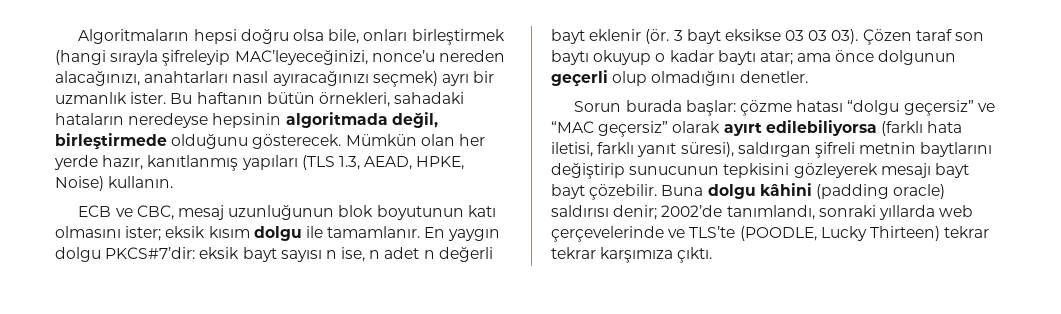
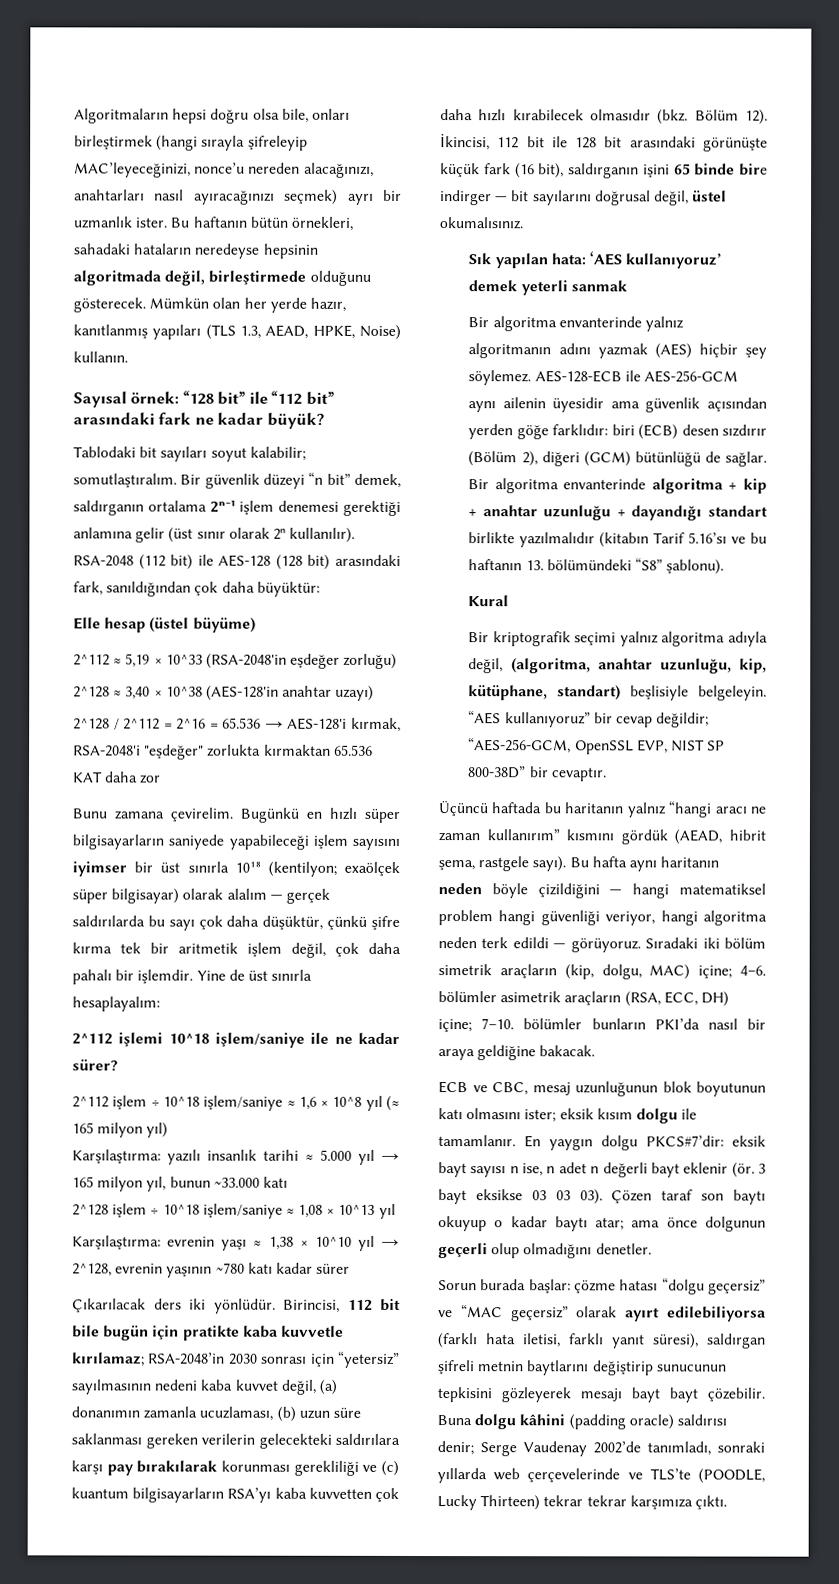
(174, 182) none -> [73,390,334,408] [73,412,325,429] [73,446,306,462] [73,471,401,489] [73,499,402,516] [73,527,356,543] [73,554,401,570] [73,581,320,597] [73,617,256,633] [73,653,398,669] [73,685,375,701] [73,717,401,732] [73,744,373,760] [73,771,162,784] [72,807,400,823] [72,834,400,850] [72,861,400,877] [72,888,330,904] [72,915,400,931] [72,942,401,958] [72,969,313,985] [72,996,160,1012] [72,1032,400,1048] [72,1059,118,1072] [72,1095,401,1111] [72,1122,169,1138] [72,1149,400,1165] [72,1176,288,1192] [72,1203,396,1219] [72,1235,400,1251] [72,1262,351,1278] [72,1298,401,1314] [72,1325,344,1341] [71,1350,400,1368] [71,1379,337,1395] [71,1406,361,1422] [71,1433,400,1449] [71,1460,399,1476] [71,1487,399,1503] [440,109,768,125] [440,134,768,152] [440,163,768,179] [440,190,728,206] [439,217,524,230] [468,251,722,269] [468,280,627,296] [468,316,685,332] [468,343,767,359] [468,370,739,386] [468,397,767,413] [468,424,767,440] [468,451,767,467] [468,478,767,494] [468,505,768,521] [468,532,767,548] [468,557,725,575] [468,595,510,607] [468,631,768,647] [468,658,767,674] [468,685,767,701] [468,710,710,728] [468,737,726,755] [468,766,607,782] [438,800,766,818] [438,829,766,845] [438,856,720,872] [438,883,766,899] [438,910,767,926] [438,937,766,953] [438,964,766,980] [438,991,729,1007] [438,1018,766,1033] [438,1045,596,1061] // Sayısal örnek: “128 bit” ile “112 bit” arasındaki fark ne kadar büyük? // Tablodaki bit sayıları soyut kalabilir; somutlaştıralım. Bir güvenlik düzeyi “n bit” demek, saldırganın ortalama 2ⁿ⁻¹ işlem denemesi gerektiği anlamına gelir (üst sınır olarak 2ⁿ kullanılır). RSA-2048 (112 bit) ile AES-128 (128 bit) arasındaki fark, sanıldığından çok daha büyüktür: // Elle hesap (üstel büyüme) // 2^112 ≈ 5,19 × 10^33 (RSA-2048'in eşdeğer zorluğu) // 2^128 ≈ 3,40 × 10^38 (AES-128'in anahtar uzayı) // 2^128 / 2^112 = 2^16 = 65.536 → AES-128'i kırmak, RSA-2048'i "eşdeğer" zorlukta kırmaktan 65.536 KAT daha zor // Bunu zamana çevirelim. Bugünkü en hızlı süper bilgisayarların saniyede yapabileceği işlem sayısını iyimser bir üst sınırla 10¹⁸ (kentilyon; exaölçek süper bilgisayar) olarak alalım — gerçek saldırılarda bu sayı çok daha düşüktür, çünkü şifre kırma tek bir aritmetik işlem değil, çok daha pahalı bir işlemdir. Yine de üst sınırla hesaplayalım: // 2^112 işlemi 10^18 işlem/saniye ile ne kadar sürer? // 2^112 işlem ÷ 10^18 işlem/saniye ≈ 1,6 × 10^8 yıl (≈ 165 milyon yıl) // Karşılaştırma: yazılı insanlık tarihi ≈ 5.000 yıl → 165 milyon yıl, bunun ~33.000 katı // 2^128 işlem ÷ 10^18 işlem/saniye ≈ 1,08 × 10^13 yıl // Karşılaştırma: evrenin yaşı ≈ 1,38 × 10^10 yıl → 2^128, evrenin yaşının ~780 katı kadar sürer // Çıkarılacak ders iki yönlüdür. Birincisi, 112 bit bile bugün için pratikte kaba kuvvetle kırılamaz; RSA-2048’in 2030 sonrası için “yetersiz” sayılmasının nedeni kaba kuvvet değil, (a) donanımın zamanla ucuzlaması, (b) uzun süre saklanması gereken verilerin gelecekteki saldırılara karşı pay bırakılarak korunması gerekliliği ve (c) kuantum bilgisayarların RSA’yı kaba kuvvetten çok daha hızlı kırabilecek olmasıdır (bkz. Bölüm 12). İkincisi, 112 bit ile 128 bit arasındaki görünüşte küçük fark (16 bit), saldırganın işini 65 binde bire indirger — bit sayılarını doğrusal değil, üstel okumalısınız. // Sık yapılan hata: ‘AES kullanıyoruz’ demek yeterli sanmak // Bir algoritma envanterinde yalnız algoritmanın adını yazmak (AES) hiçbir şey söylemez. AES-128-ECB ile AES-256-GCM aynı ailenin üyesidir ama güvenlik açısından yerden göğe farklıdır: biri (ECB) desen sızdırır (Bölüm 2), diğeri (GCM) bütünlüğü de sağlar. Bir algoritma envanterinde algoritma + kip + anahtar uzunluğu + dayandığı standart birlikte yazılmalıdır (kitabın Tarif 5.16’sı ve bu haftanın 13. bölümündeki “S8” şablonu). // Kural // Bir kriptografik seçimi yalnız algoritma adıyla değil, (algoritma, anahtar uzunluğu, kip, kütüphane, standart) beşlisiyle belgeleyin. “AES kullanıyoruz” bir cevap değildir; “AES-256-GCM, OpenSSL EVP, NIST SP 800-38D” bir cevaptır. // Üçüncü haftada bu haritanın yalnız “hangi aracı ne zaman kullanırım” kısmını gördük (AEAD, hibrit şema, rastgele sayı). Bu hafta aynı haritanın neden böyle çizildiğini — hangi matematiksel problem hangi güvenliği veriyor, hangi algoritma neden terk edildi — görüyoruz. Sıradaki iki bölüm simetrik araçların (kip, dolgu, MAC) içine; 4–6. bölümler asimetrik araçların (RSA, ECC, DH) içine; 7–10. bölümler bunların PKI’da nasıl bir araya geldiğine bakacak.
[661,205,815,220] 2002’de tanımlandı, -> [480,1441,711,1457] Serge Vaudenay 2002’de tanımladı,

